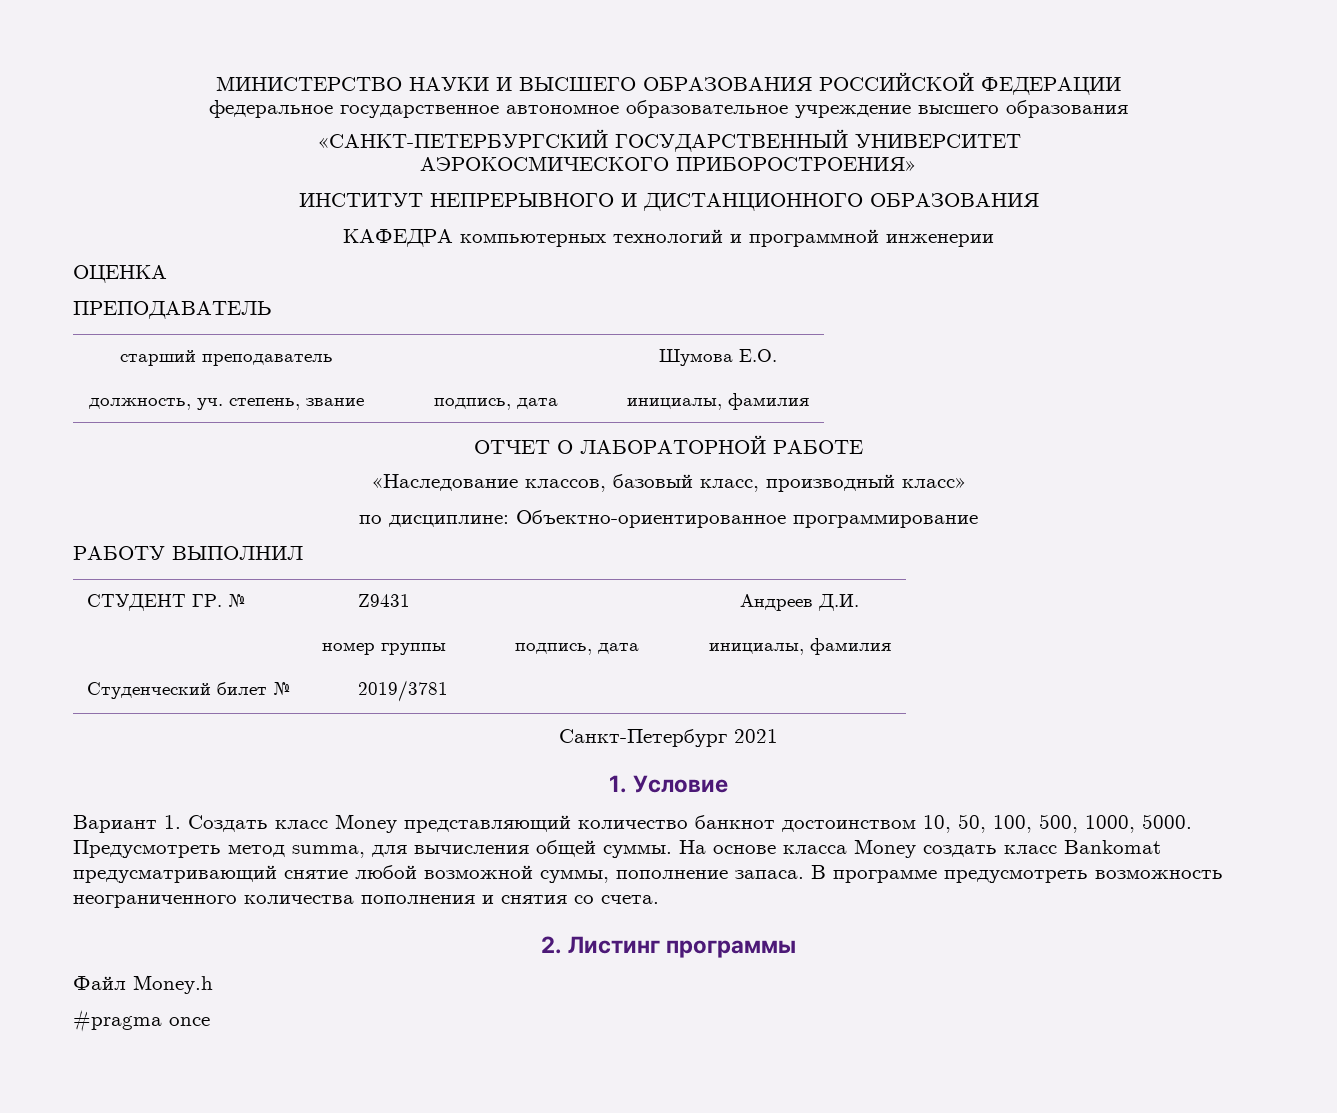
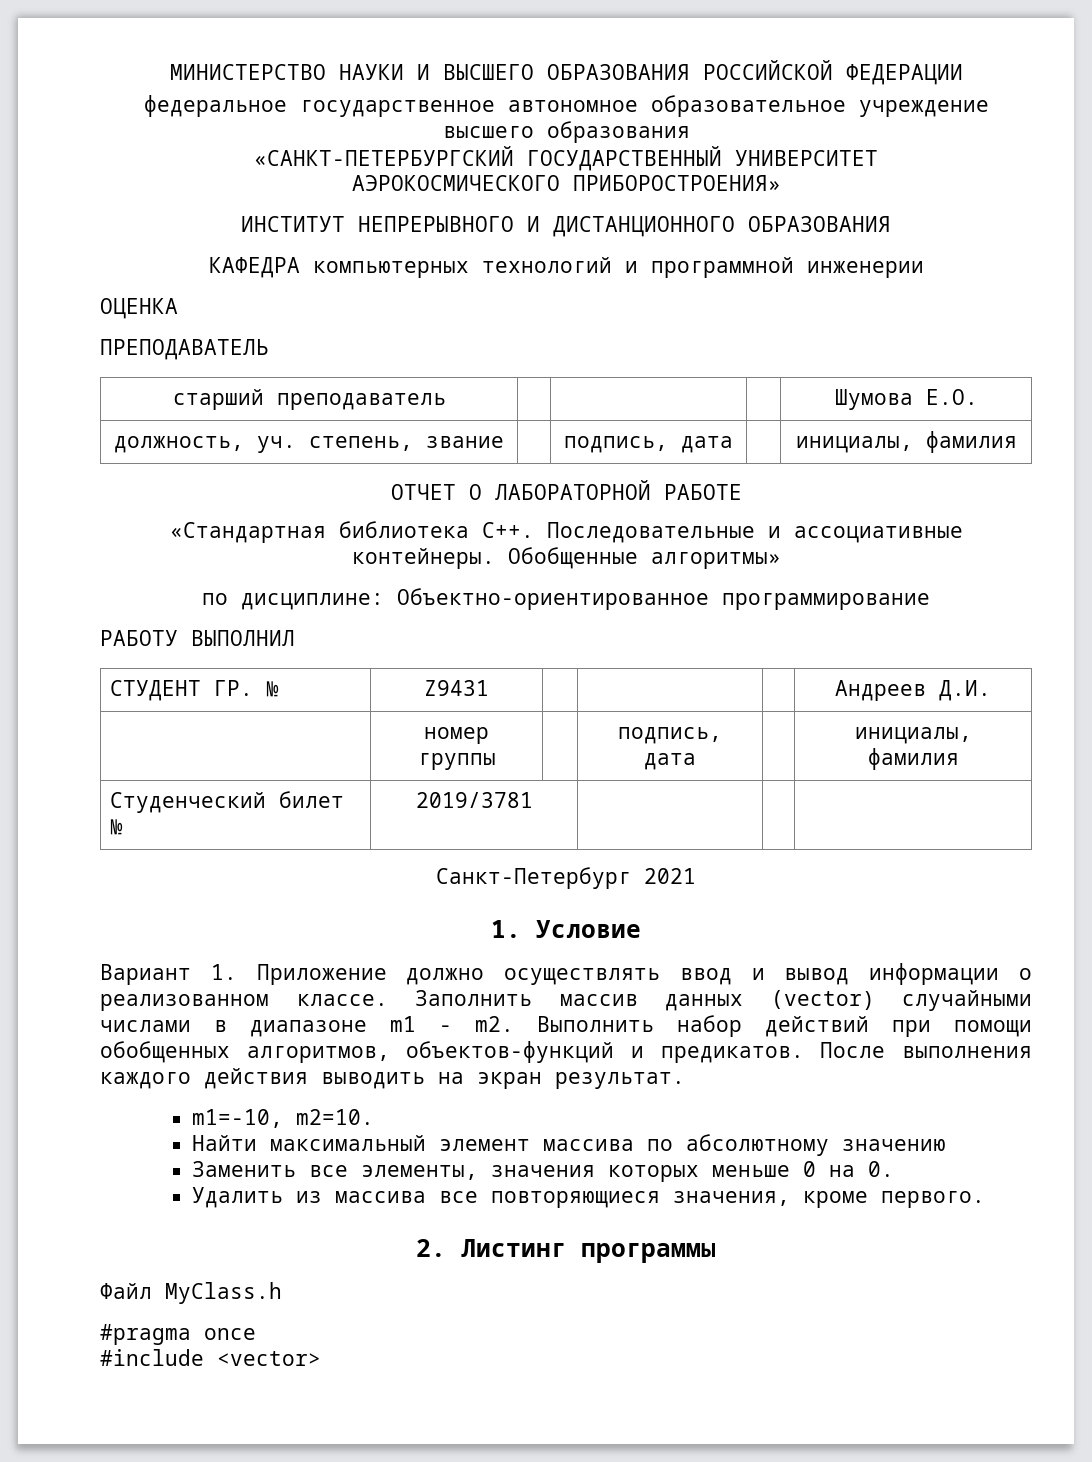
[370,474,967,492] «Наследование классов, базовый класс, производный класс» -> [169,521,963,543] [351,547,781,569] «Стандартная библиотека С++. Последовательные и ассоциативные контейнеры. Обобщенные алгоритмы»
[188,814,1192,833] [73,839,1161,858] [73,865,1223,883] [73,895,659,908] Создать класс Money представляющий количество банкнот достоинством 10, 50, 100, 500, 1000, 5000. Предусмотреть метод summa, для вычисления общей суммы. На основе класса Money создать класс Bankomat предусматривающий снятие любой возможной суммы, пополнение запаса. В программе предусмотреть возможность неограниченного количества пополнения и снятия со счета. -> [256,963,1033,985] [100,990,1032,1011] [100,1015,1032,1037] [100,1041,1032,1063] [100,1068,685,1089] [191,1109,374,1128] [191,1134,946,1156] [191,1161,894,1182] [191,1187,985,1208] Приложение должно осуществлять ввод и вывод информации о реализованном классе. Заполнить массив данных (vector) случайными числами в диапазоне m1 - m2. Выполнить набор действий при помощи обобщенных алгоритмов, объектов-функций и предикатов. После выполнения каждого действия выводить на экран результат. // m1=-10, m2=10. // Найти максимальный элемент массива по абсолютному значению // Заменить все элементы, значения которых меньше 0 на 0. // Удалить из массива все повторяющиеся значения, кроме первого.
[133,975,213,994] Money.h -> [165,1282,282,1304] MyClass.h
(210, 1021) none -> [100,1349,321,1366] // #include <vector>

